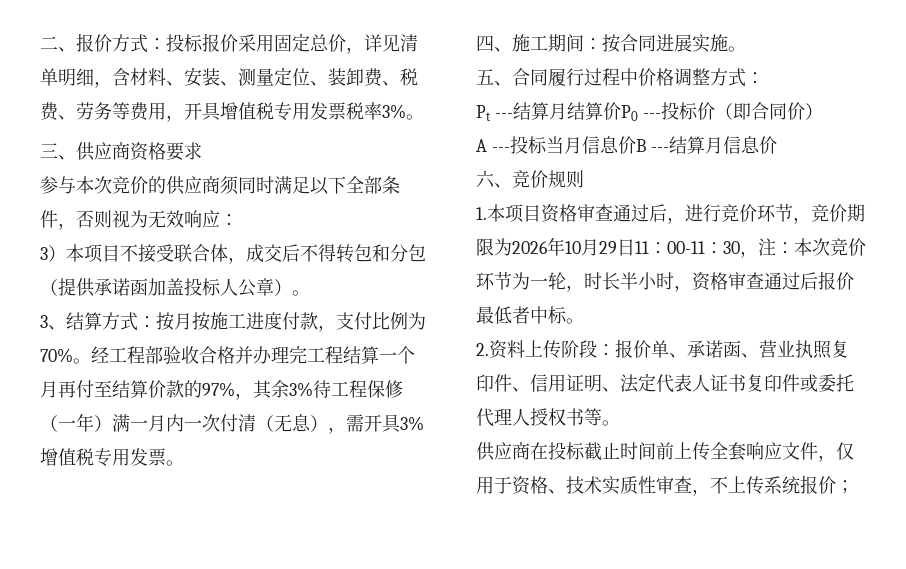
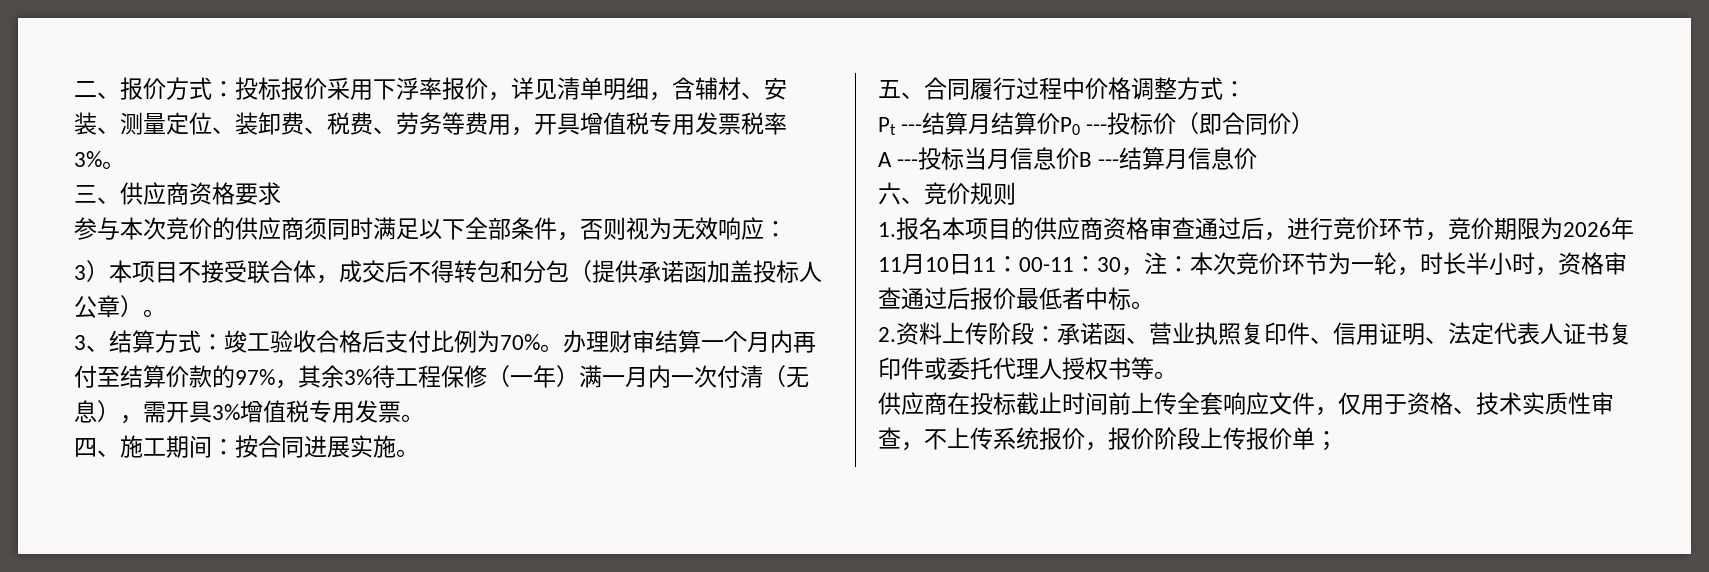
[274,33,329,52] 固定总 -> [373,77,465,100] 下浮率报
[130,68,166,86] 材料 -> [695,77,741,100] 辅材
[156,312,426,332] [40,345,343,364] 按月按施工进度付款，支付比例为70%。经工程部验收合格并办理完工程 -> [224,330,655,353] 竣工验收合格后支付比例为70%。办理财审
(58, 389) none -> [770,330,793,353] 内
[487,204,541,223] 本项目 -> [896,217,1103,240] 报名本项目的供应商
[565,239,617,256] 10月29 -> [878,254,949,275] 11月10
[615,339,687,358] 报价单、 -> (1057, 334) none
(836, 485) none -> [1085,427,1315,451] ，报价阶段上传报价单

